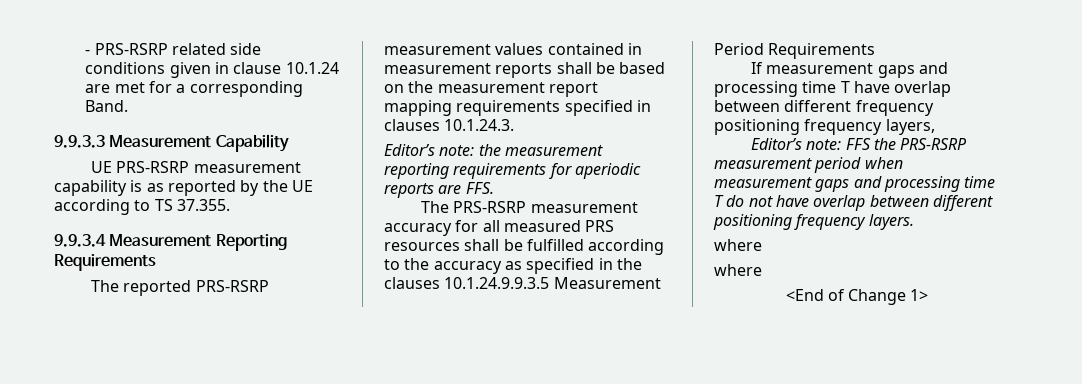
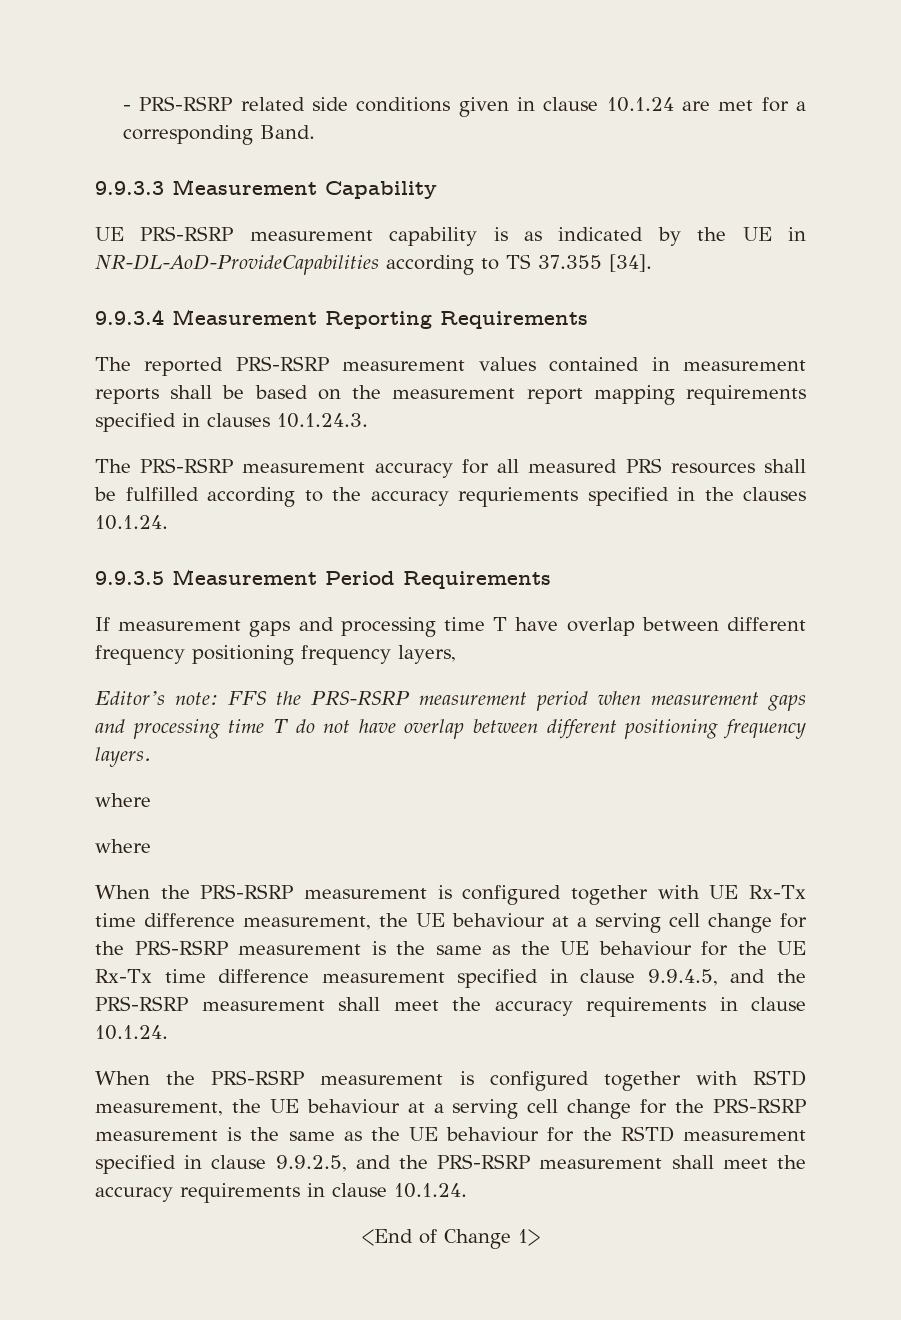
[167,180,236,196] reported -> [558,227,644,241] indicated
(313, 186) none -> [787,227,806,241] [95,254,379,275] in NR-DL-AoD-ProvideCapabilities
[176,199,230,211] 37.355. -> [538,254,652,272] 37.355 [34].
[384,144,603,156] [384,163,641,179] [384,182,494,198] // Editor’s note: the measurement reporting requirements for aperiodic reports are FFS. -> (368, 420) none
[504,261,522,270] as -> [458,487,578,507] requriements
[444,277,550,289] 10.1.24.9.9.3.5 -> [95,515,168,530] [95,571,164,585] 10.1.24. // 9.9.3.5
(762, 270) none -> [95,884,806,905] [95,913,807,933] [95,940,806,956] [95,969,806,988] [95,996,806,1017] [95,1025,168,1040] [95,1070,806,1091] [95,1098,807,1119] [95,1126,806,1142] [95,1154,807,1174] [95,1183,467,1203] // When the PRS-RSRP measurement is configured together with UE Rx-Tx time difference measurement, the UE behaviour at a serving cell change for the PRS-RSRP measurement is the same as the UE behaviour for the UE Rx-Tx time difference measurement specified in clause 9.9.4.5, and the PRS-RSRP measurement shall meet the accuracy requirements in clause 10.1.24. // When the PRS-RSRP measurement is configured together with RSTD measurement, the UE behaviour at a serving cell change for the PRS-RSRP measurement is the same as the UE behaviour for the RSTD measurement specified in clause 9.9.2.5, and the PRS-RSRP measurement shall meet the accuracy requirements in clause 10.1.24.

